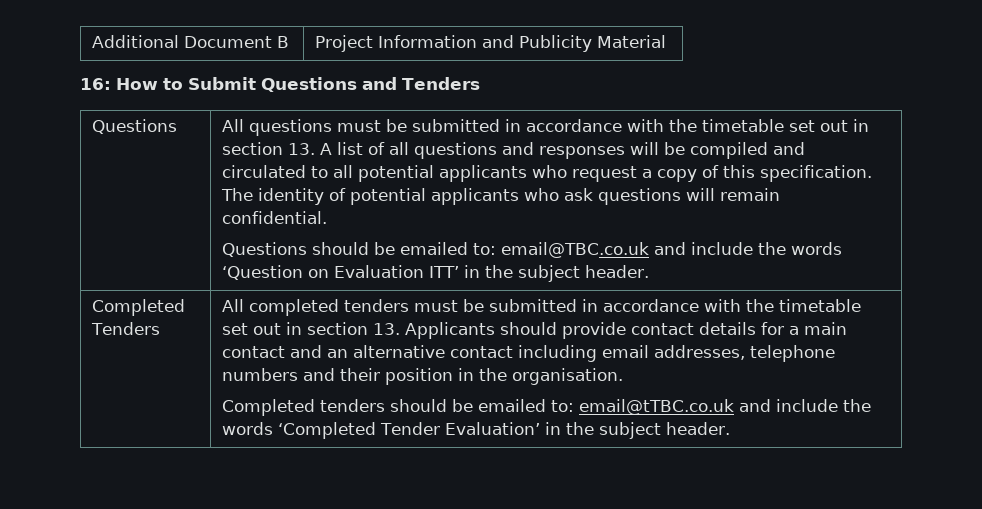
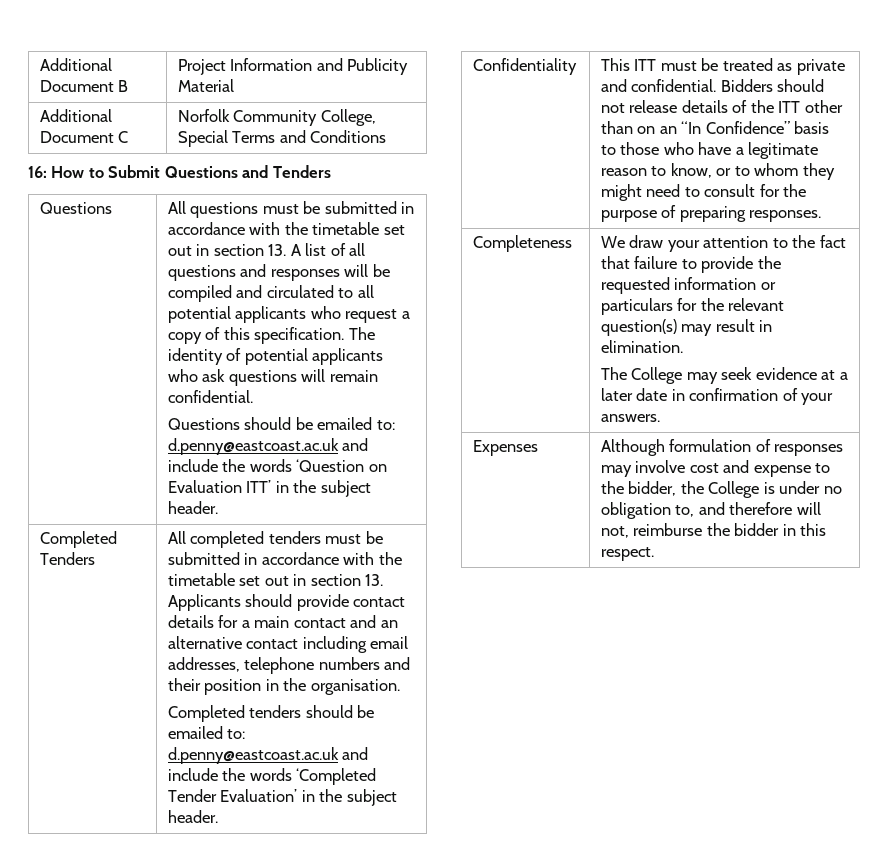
(667, 41) none -> [39,109,112,122] [39,131,129,143] [177,109,376,126] [177,130,387,147] // Additional Document C | Norfolk Community College, Special Terms and Conditions
[501,242,650,258] email@TBC.co.uk -> [167,438,339,455] d.penny@eastcoast.ac.uk
[579,399,735,415] email@tTBC.co.uk -> [167,747,339,764] d.penny@eastcoast.ac.uk
(731, 428) none -> [472,58,577,75] [600,58,845,75] [600,79,825,92] [600,100,843,113] [600,121,830,134] [600,142,819,159] [600,163,835,180] [600,184,807,201] [600,205,822,222] [472,235,572,252] [600,235,846,252] [600,256,781,273] [600,277,776,294] [600,298,785,315] [600,319,773,336] [600,340,683,353] [600,367,848,384] [600,388,834,405] [600,414,660,422] [472,440,538,456] [600,439,844,456] [600,460,831,477] [600,481,842,498] [600,502,821,519] [600,523,827,538] [600,547,654,561] // Confidentiality | This ITT must be treated as private and confidential. Bidders should not release details of the ITT other than on an “In Confidence” basis to those who have a legitimate reason to know, or to whom they might need to consult for the purpose of preparing responses. // Completeness | We draw your attention to the fact that failure to provide the requested information or particulars for the relevant question(s) may result in elimination. // The College may seek evidence at a later date in confirmation of your answers. // Expenses | Although formulation of responses may involve cost and expense to the bidder, the College is under no obligation to, and therefore will not, reimburse the bidder in this respect.

